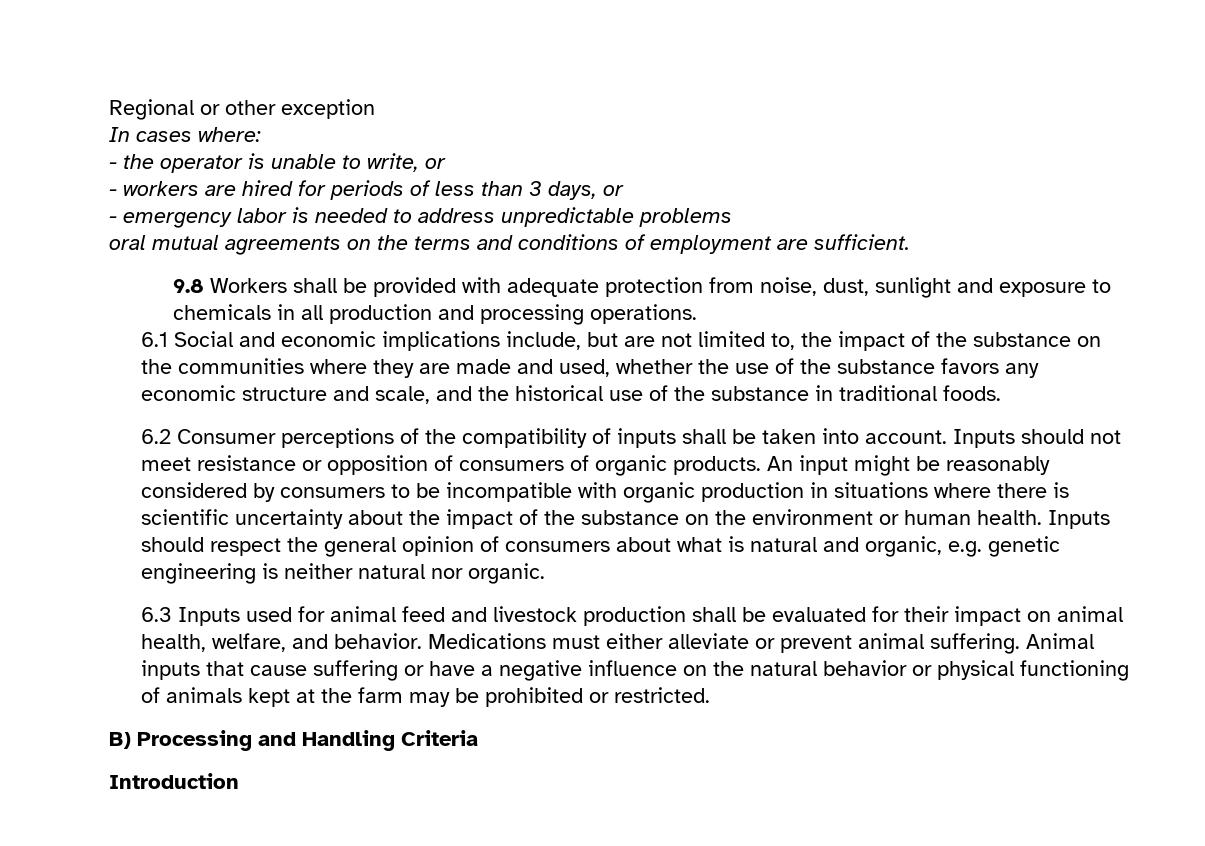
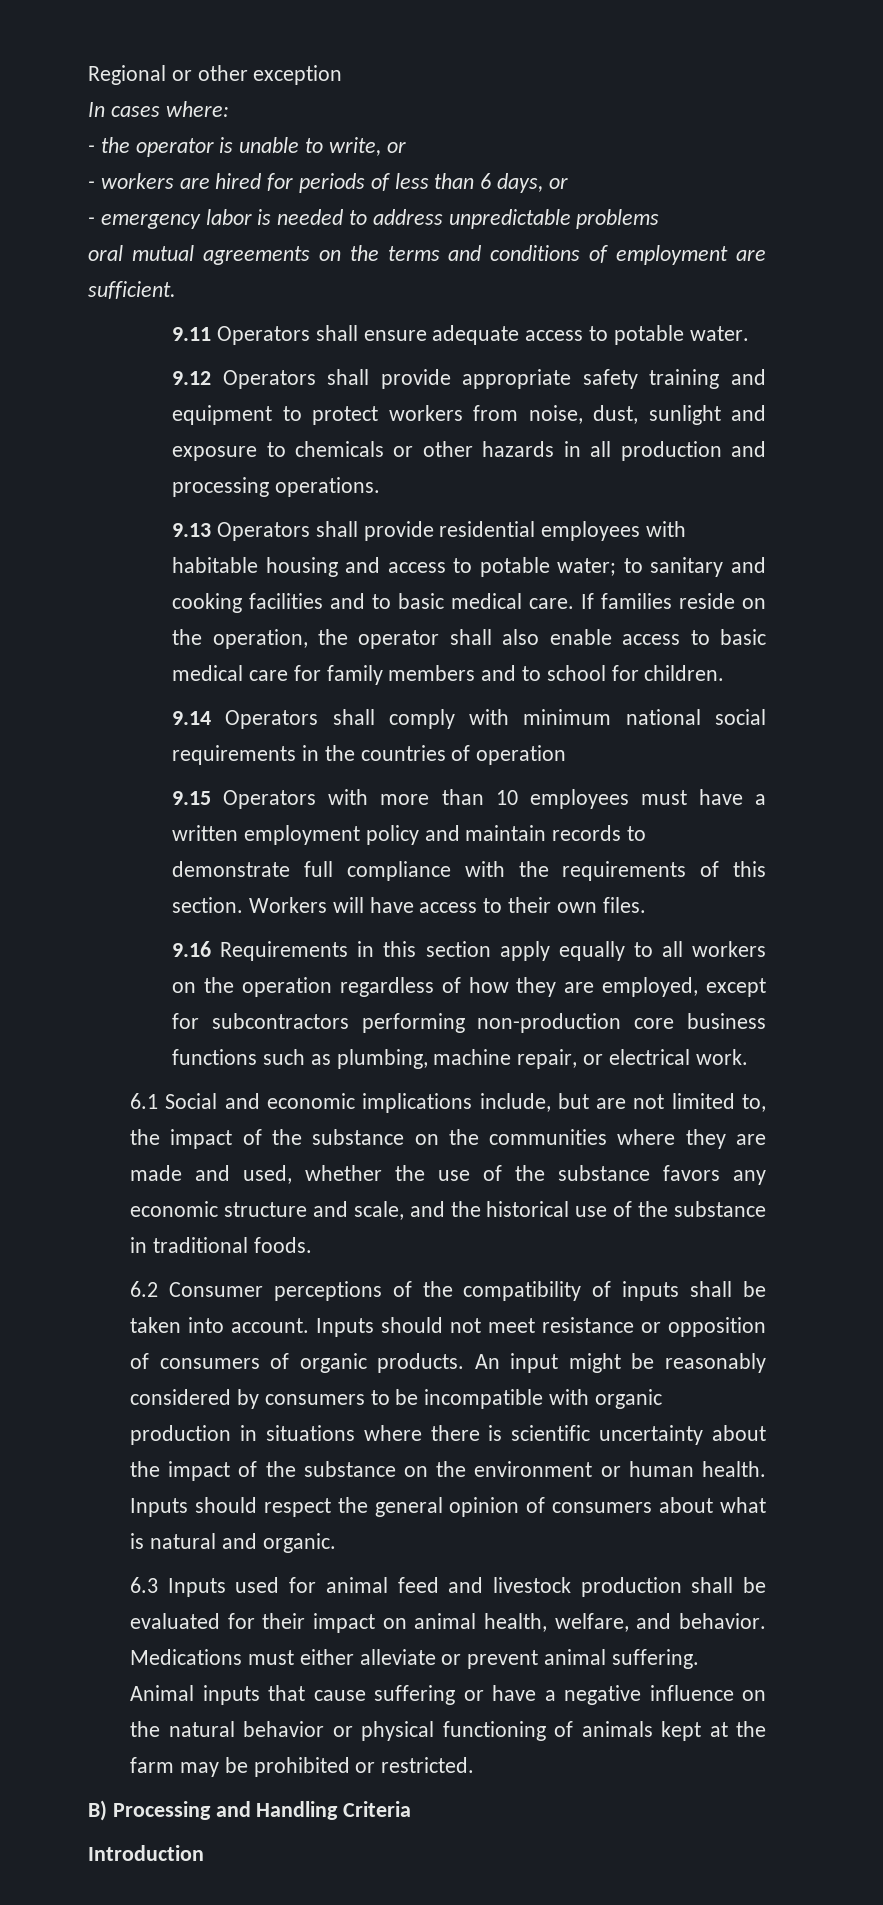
[529,181,542,196] 3 -> [480,173,492,189] 6
[173,277,704,297] 9.8 Workers shall be provided with adequate protection -> [172,325,749,345] [172,369,766,389] [172,405,463,425] 9.11 Operators shall ensure adequate access to potable water. // 9.12 Operators shall provide appropriate safety training and equipment to protect workers
(272, 312) none -> [393,441,555,457] or other hazards
(698, 314) none -> [172,521,687,541] [172,557,766,577] [172,593,766,613] [172,629,767,649] [172,665,725,685] [172,709,766,729] [172,745,567,765] [172,789,766,809] [172,825,647,845] [172,861,767,881] [172,897,646,913] [172,941,766,961] [172,977,766,997] [172,1013,767,1033] [172,1049,748,1069] // 9.13 Operators shall provide residential employees with habitable housing and access to potable water; to sanitary and cooking facilities and to basic medical care. If families reside on the operation, the operator shall also enable access to basic medical care for family members and to school for children. // 9.14 Operators shall comply with minimum national social requirements in the countries of operation // 9.15 Operators with more than 10 employees must have a written employment policy and maintain records to demonstrate full compliance with the requirements of this section. Workers will have access to their own files. // 9.16 Requirements in this section apply equally to all workers on the operation regardless of how they are employed, except for subcontractors performing non-production core business functions such as plumbing, machine repair, or electrical work.
[865,536,1061,557] [141,563,464,584] organic, e.g. genetic engineering is neither natural nor -> (257, 1541) none

